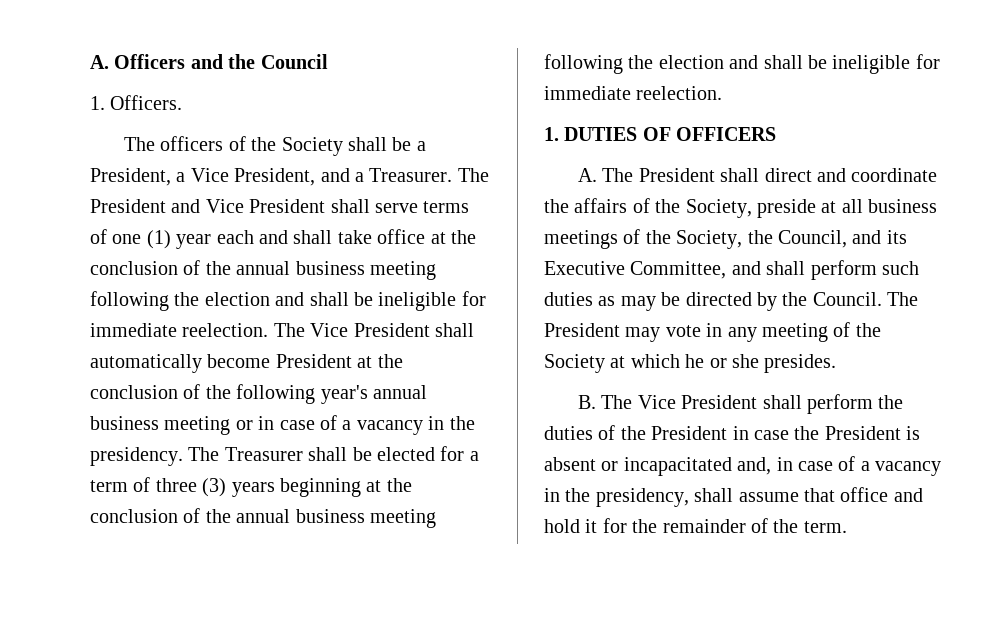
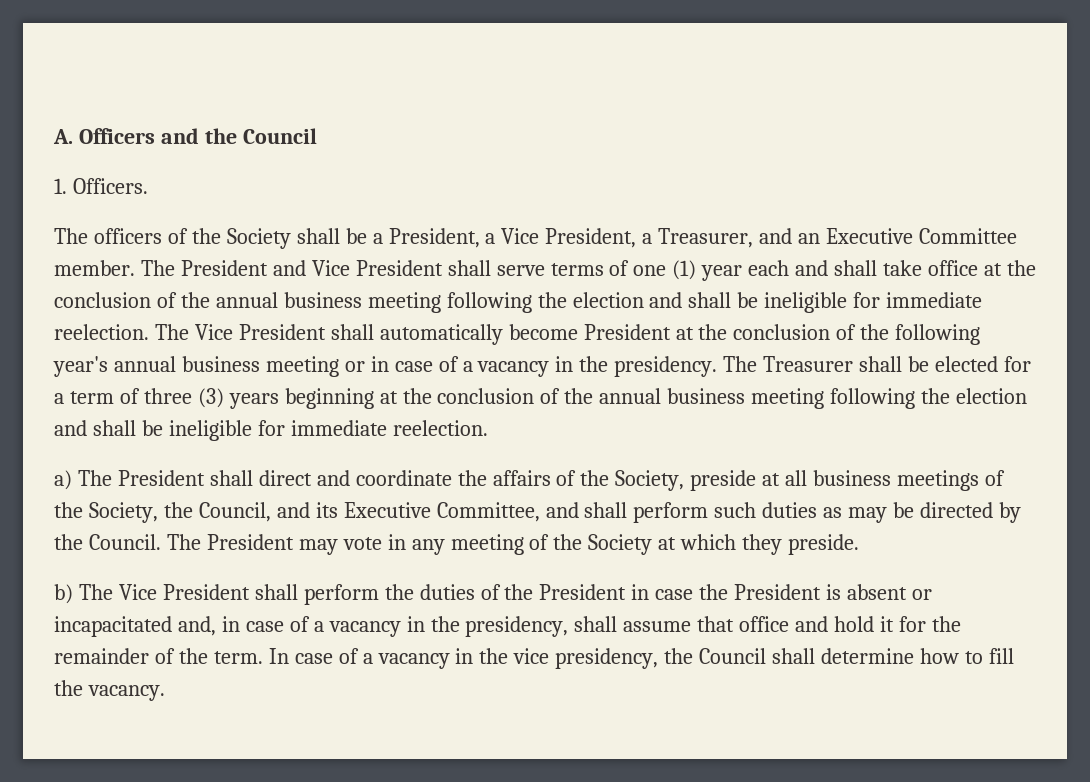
[320,168,453,182] and a Treasurer. -> [642,228,1017,248] [54,260,135,276] a Treasurer, and an Executive Committee member.
[544,127,777,141] [578,168,598,182] 1. DUTIES OF OFFICERS // A. -> [54,470,72,490] a)
[685,354,837,373] [578,395,597,409] he or she presides. // B. -> [742,534,860,555] [54,584,73,604] they preside. // b)
(847, 527) none -> [268,648,1014,669] [54,680,165,701] In case of a vacancy in the vice presidency, the Council shall determine how to fill the vacancy.

